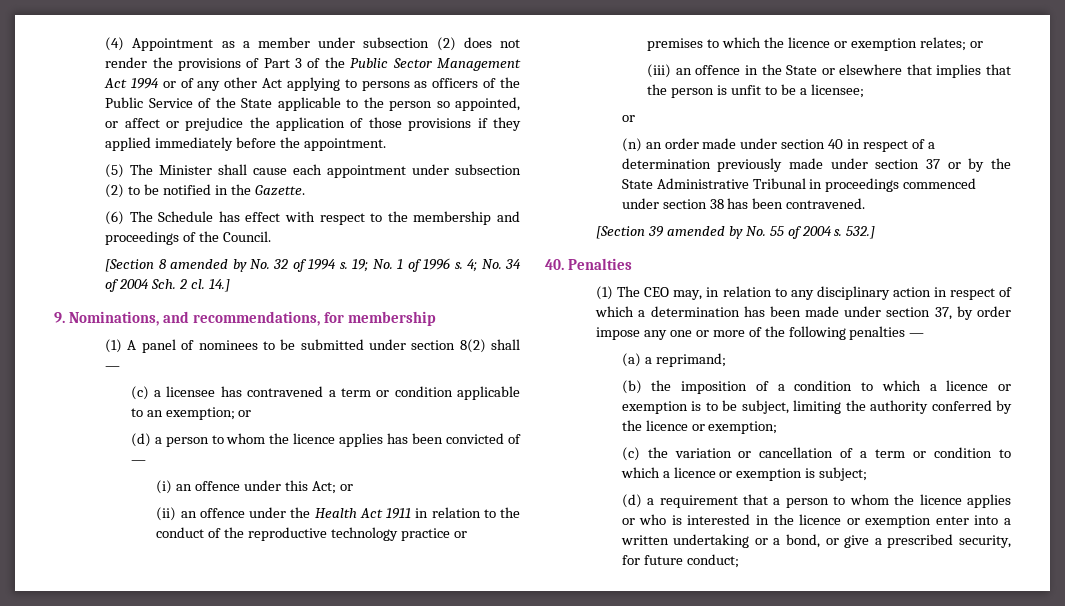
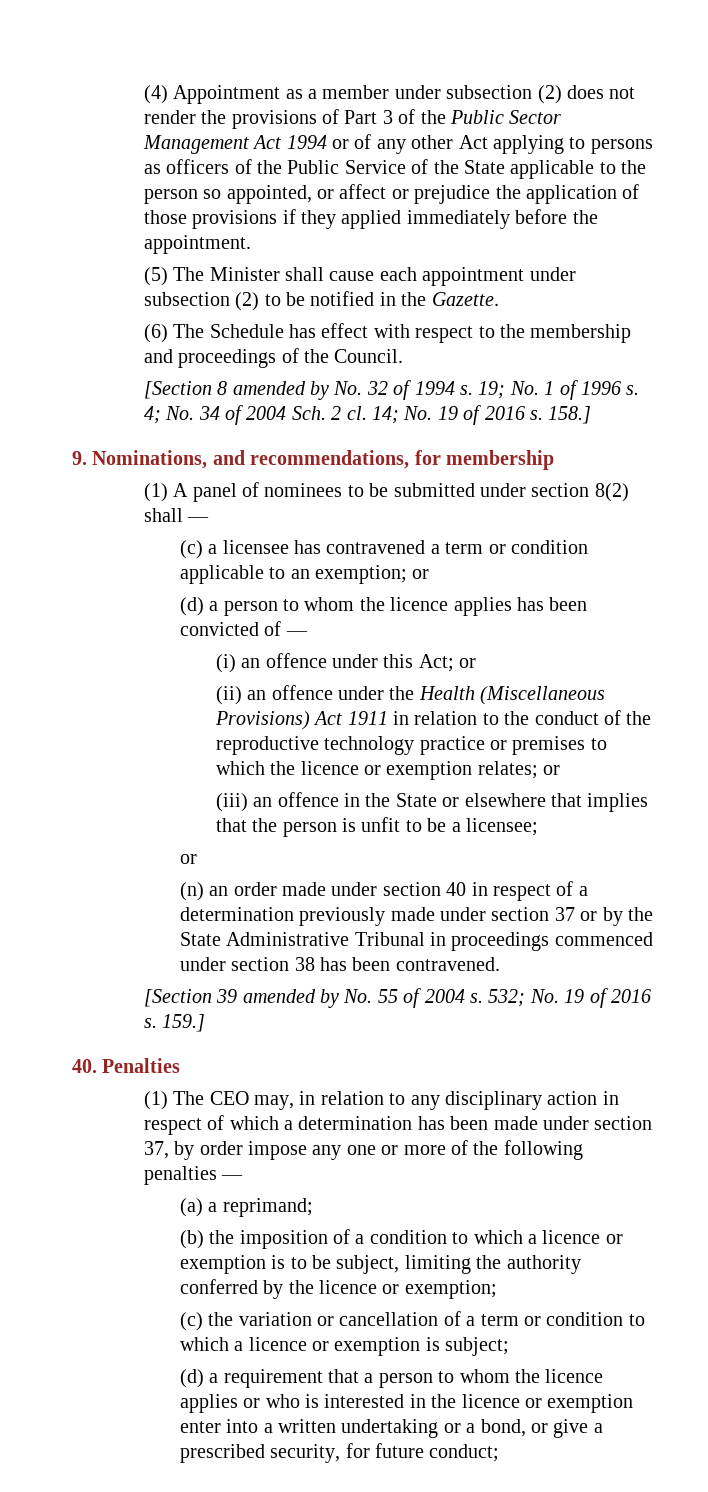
[208,279,230,292] 14.] -> [372,405,592,425] 14; No. 19 of 2016 s. 158.]
(357, 513) none -> [480,686,606,705] [214,711,310,730] (Miscellaneous Provisions)
[846,226,876,239] 532.] -> [488,988,652,1008] [143,1014,206,1032] 532; No. 19 of 2016 s. 159.]

